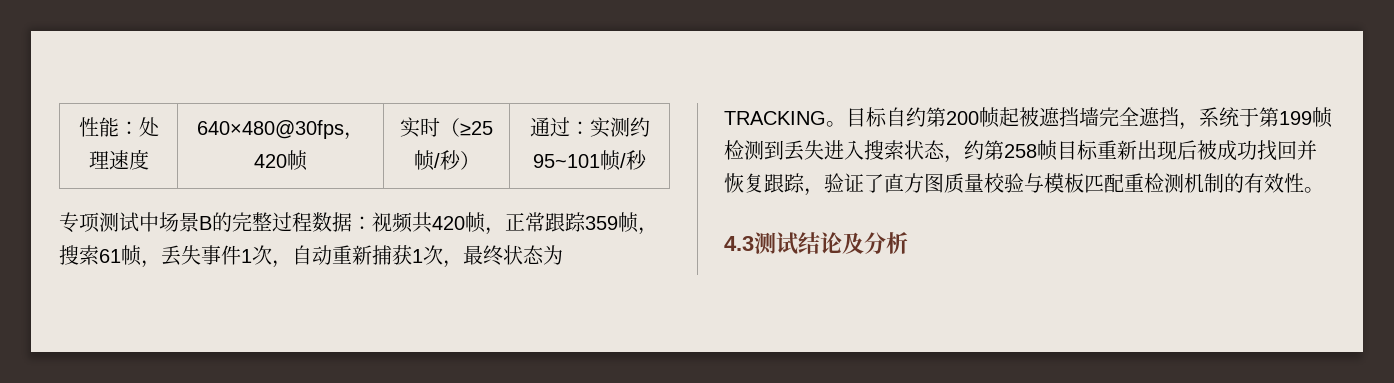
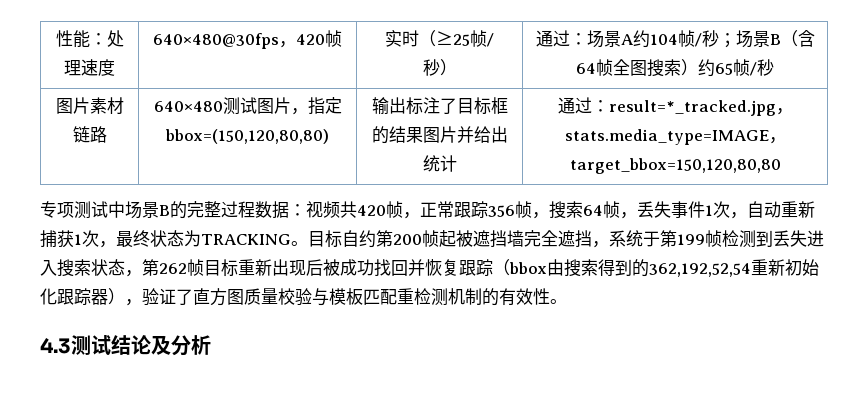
[589,117,650,138] [533,150,647,171] 实测约95~101帧/秒 -> [586,30,815,48] [576,59,774,77] [55,97,124,114] [72,126,107,143] [153,97,342,115] [165,129,329,144] [371,97,508,115] [371,126,508,144] [422,155,457,172] [557,97,793,116] [564,129,786,145] [569,158,781,174] 场景A约104帧/秒；场景B（含64帧全图搜索）约65帧/秒 // 图片素材链路 | 640×480测试图片，指定bbox=(150,120,80,80) | 输出标注了目标框的结果图片并给出统计 | 通过：result=*_tracked.jpg，stats.media_type=IMAGE，target_bbox=150,120,80,80
[585,216,618,230] 359 -> [488,205,515,217] 356
[99,249,121,263] 61 -> [583,205,603,216] 64
[964,140,1037,160] 约第258 -> [142,259,187,276] 第262
(805, 183) none -> [493,259,819,277] [40,288,125,305] （bbox由搜索得到的362,192,52,54重新初始化跟踪器）

